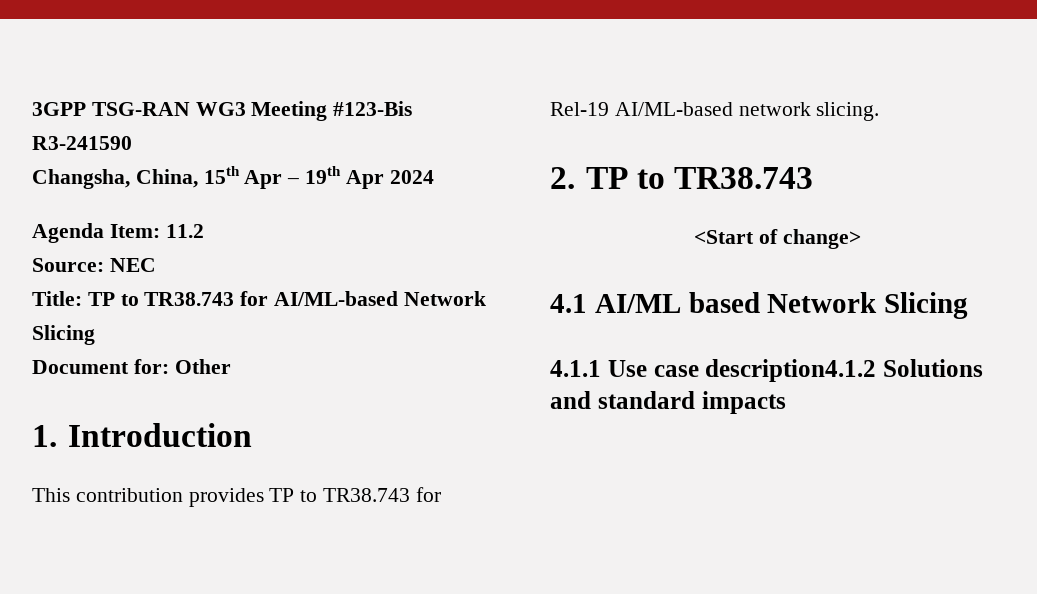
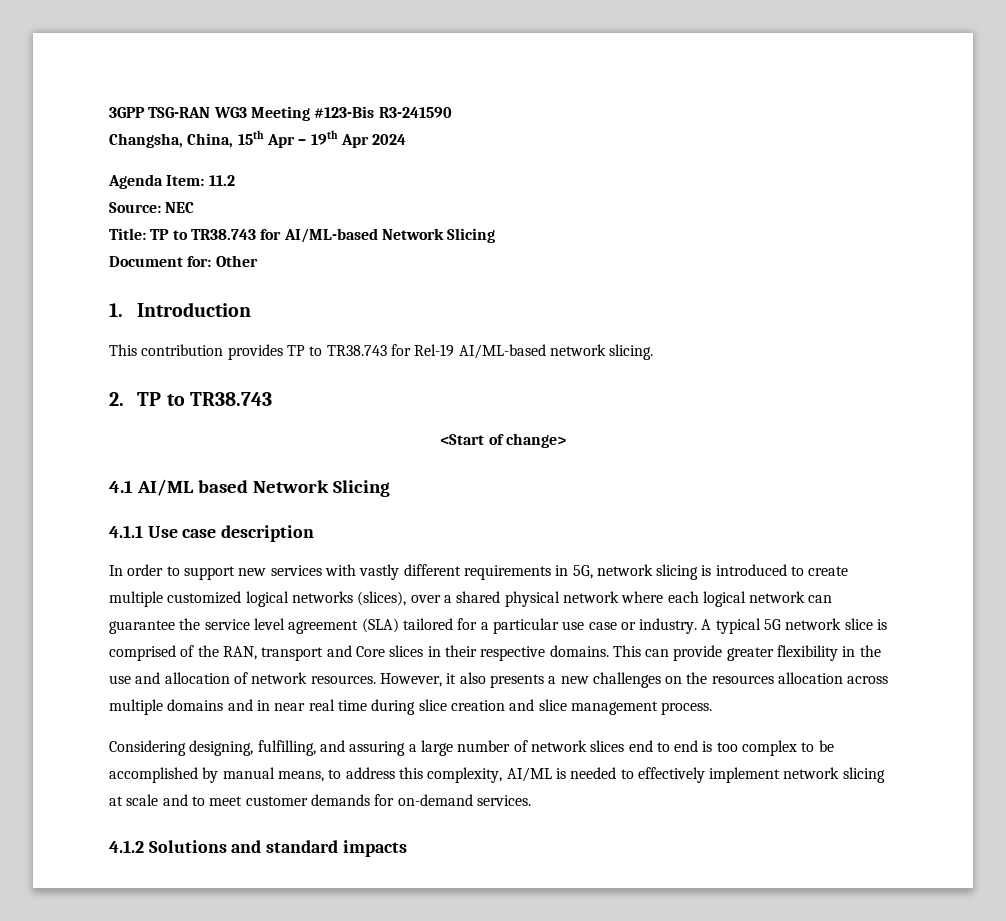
[705,359,877,382] description4.1.2 -> [221,525,315,542] [109,564,849,580] [109,591,833,607] [109,618,888,634] [109,645,881,661] [109,672,889,688] [109,699,713,715] [109,740,834,756] [109,767,885,783] [109,794,531,806] [109,840,144,853] description // In order to support new services with vastly different requirements in 5G, network slicing is introduced to create multiple customized logical networks (slices), over a shared physical network where each logical network can guarantee the service level agreement (SLA) tailored for a particular use case or industry. A typical 5G network slice is comprised of the RAN, transport and Core slices in their respective domains. This can provide greater flexibility in the use and allocation of network resources. However, it also presents a new challenges on the resources allocation across multiple domains and in near real time during slice creation and slice management process. // Considering designing, fulfilling, and assuring a large number of network slices end to end is too complex to be accomplished by manual means, to address this complexity, AI/ML is needed to effectively implement network slicing at scale and to meet customer demands for on-demand services. // 4.1.2

